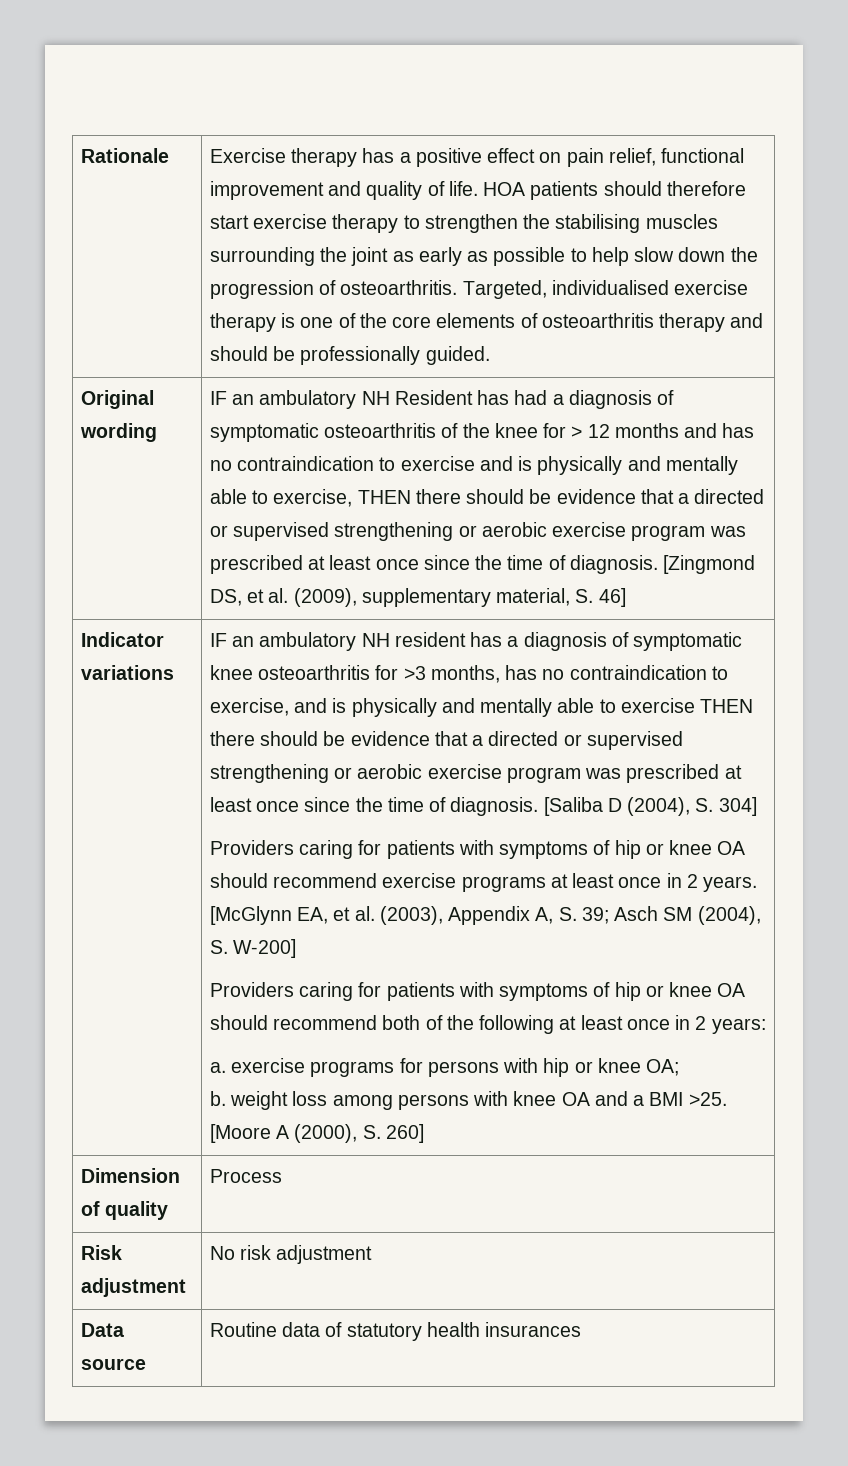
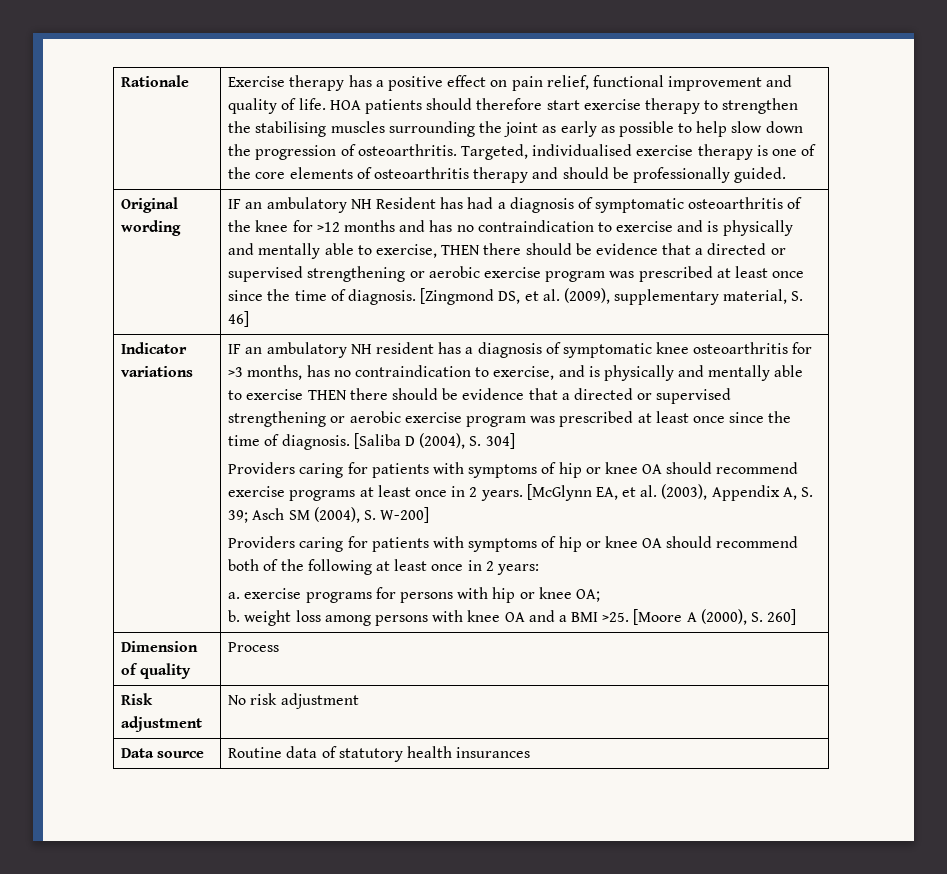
[571,424,610,438] > 12 -> [316,222,340,232] >12

